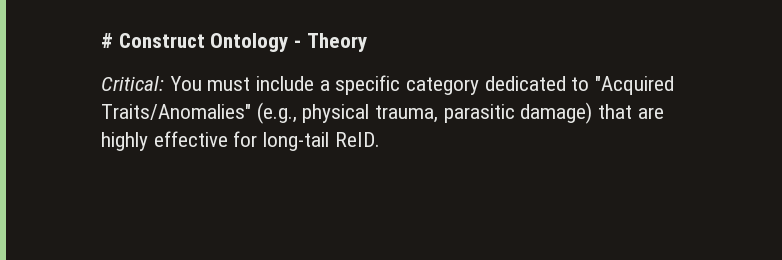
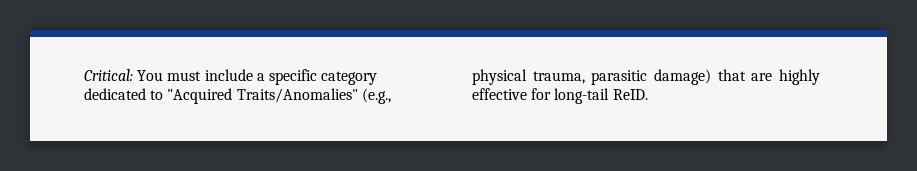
[101,33,367,52] # Construct Ontology - Theory // -> (84, 75) none

